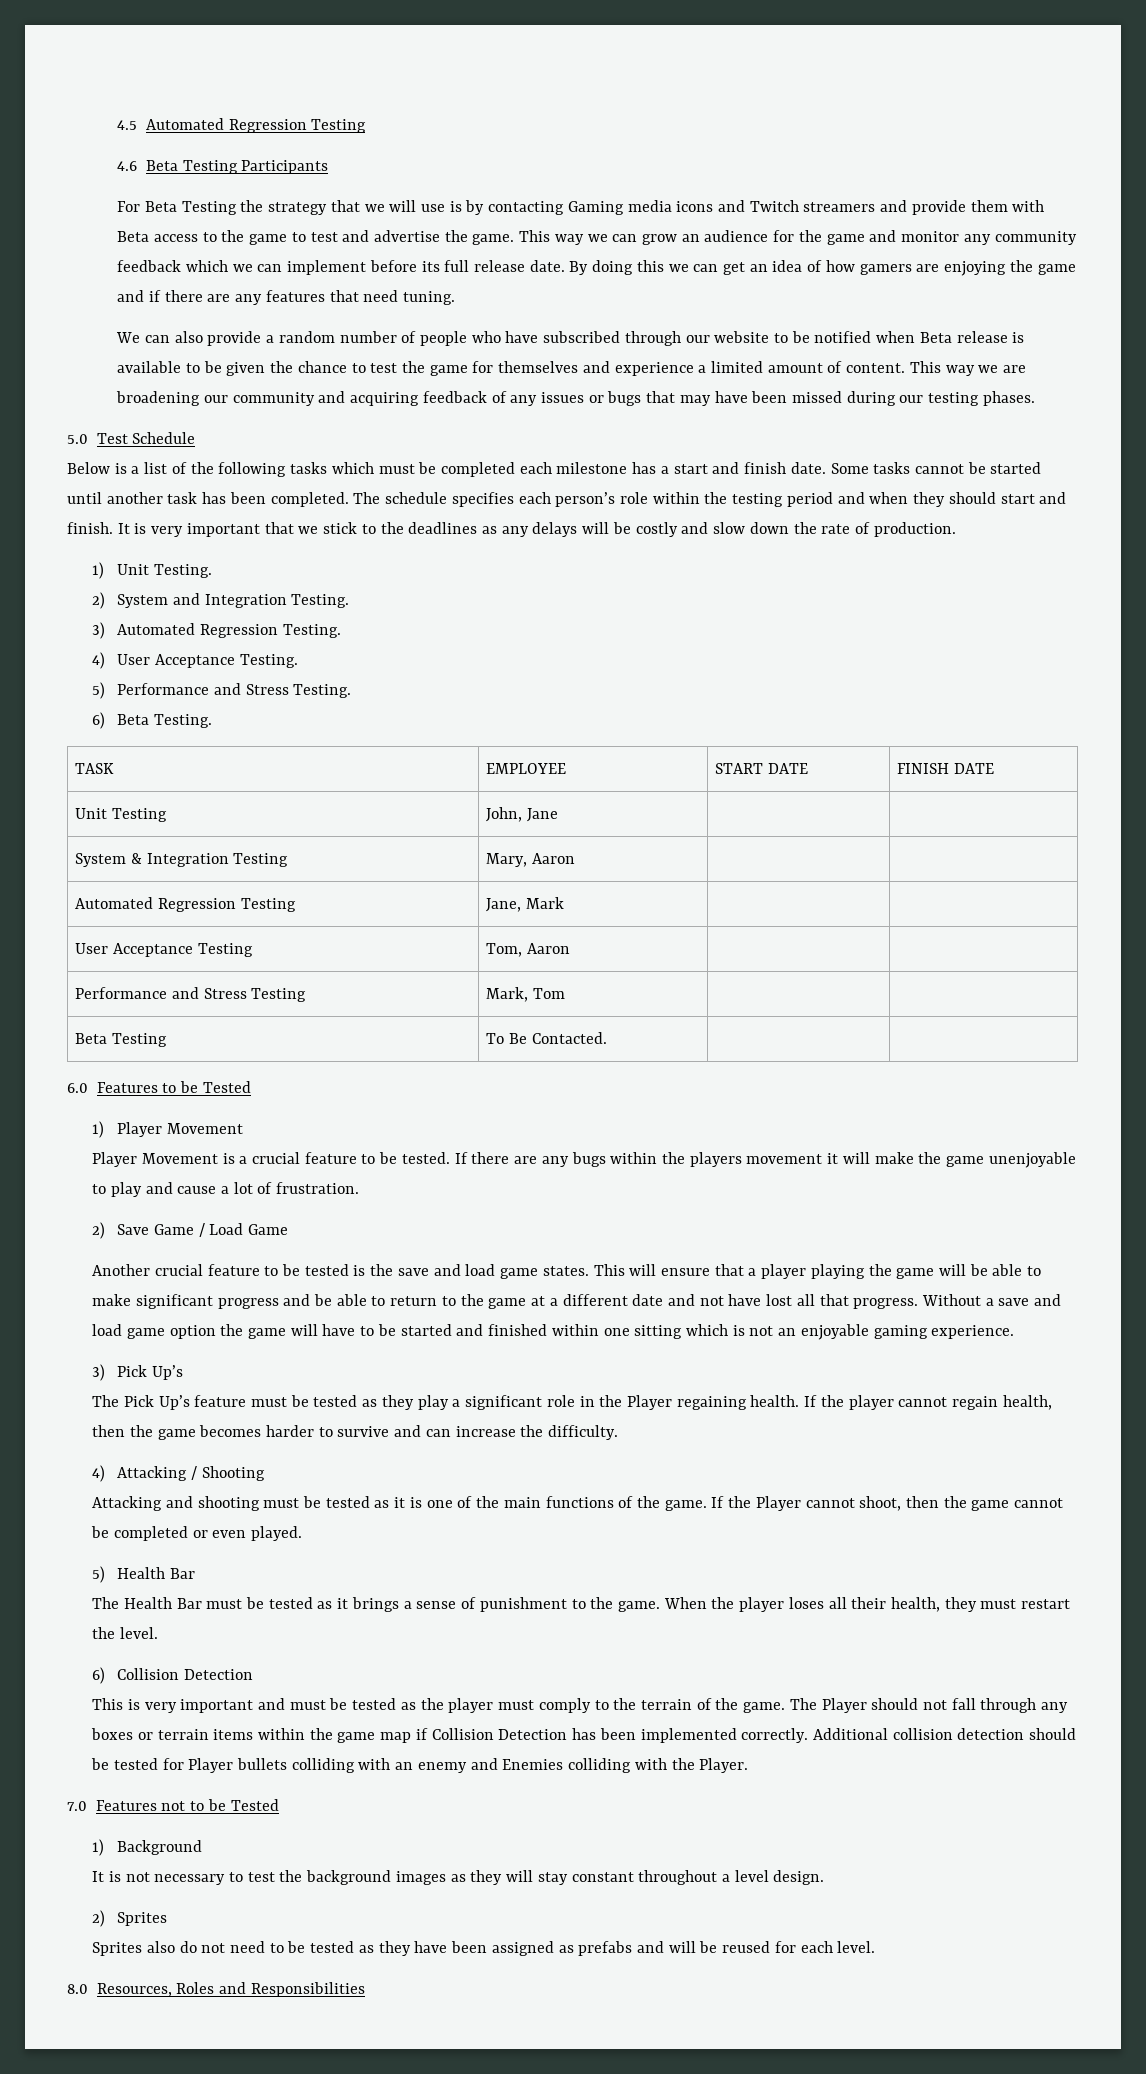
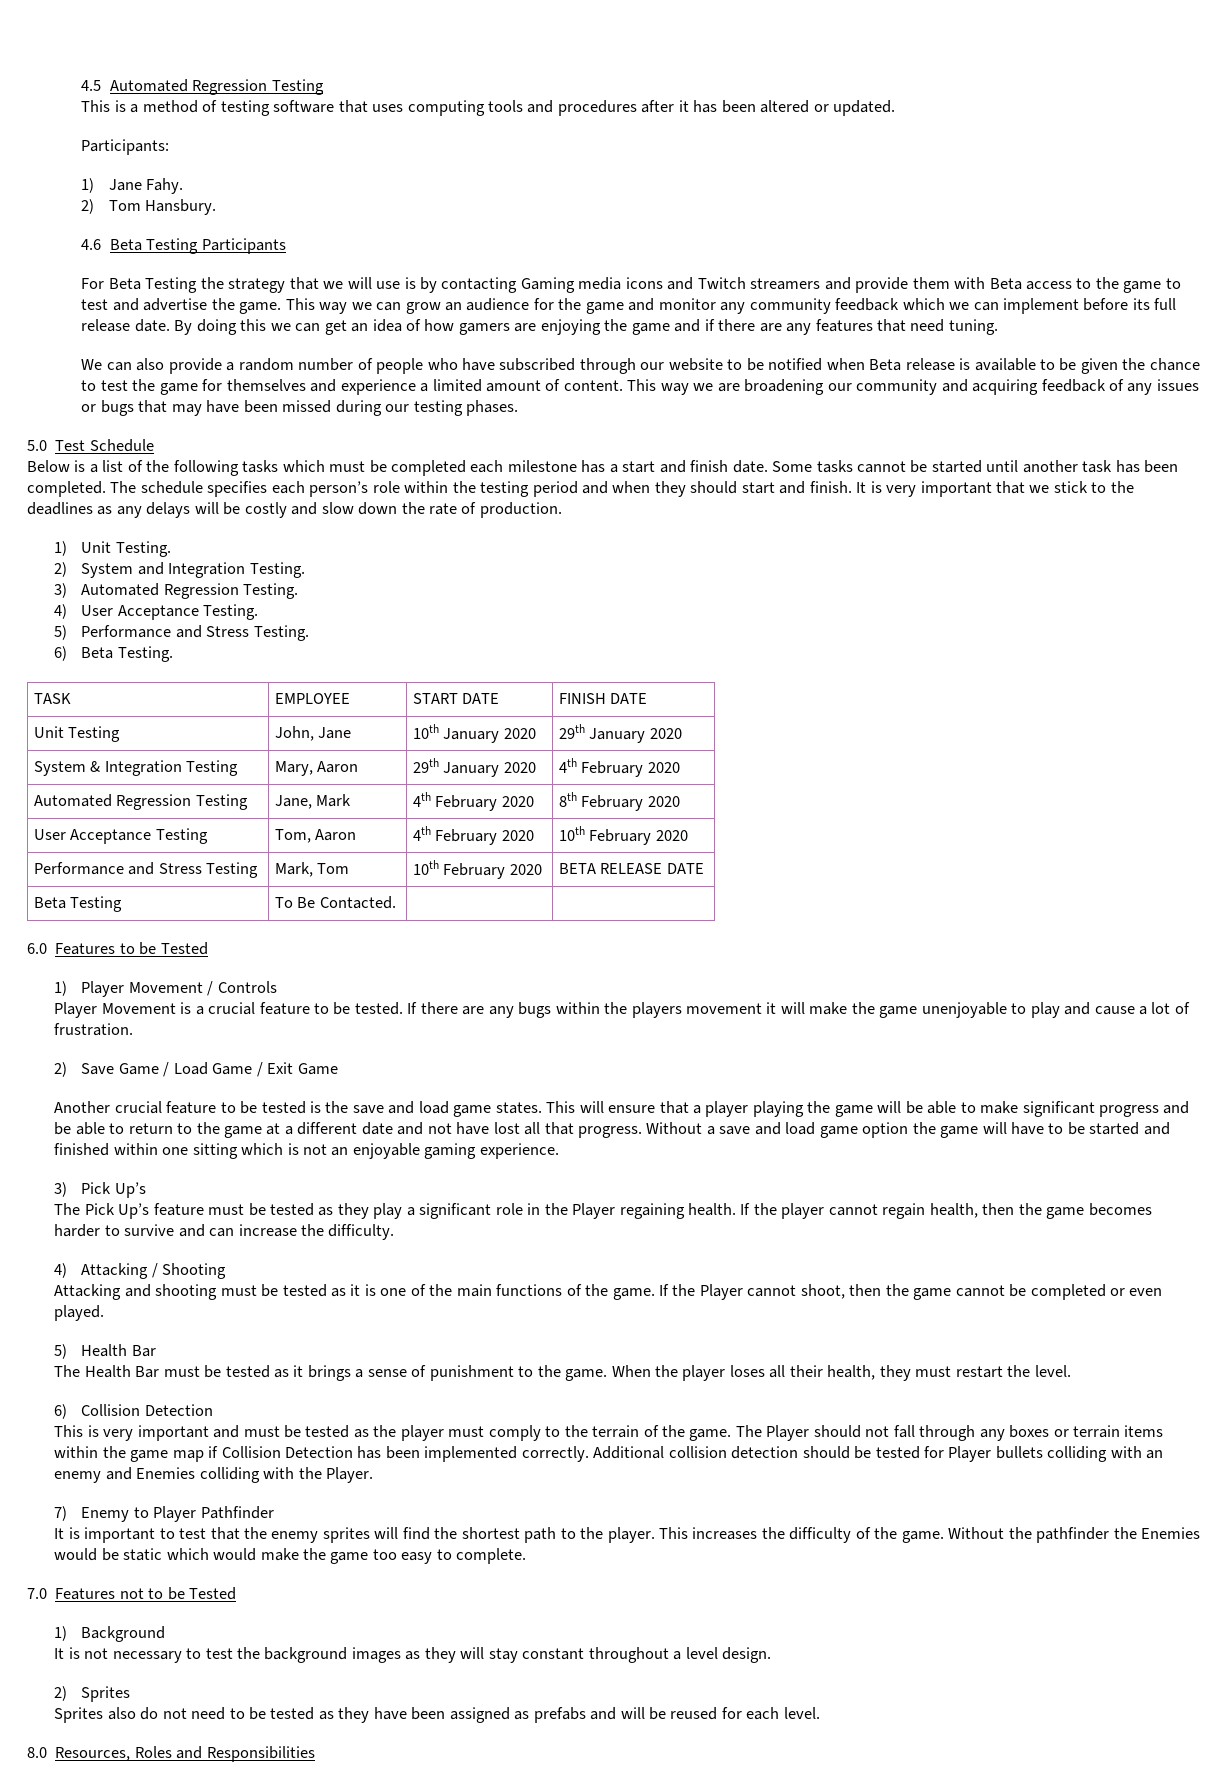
(367, 126) none -> [81,100,896,116] [81,139,170,155] [81,178,184,194] [81,199,217,215] // This is a method of testing software that uses computing tools and procedures after it has been altered or updated. // Participants: // 1) Jane Fahy. // 2) Tom Hansbury.
(558, 815) | -> [412,724,536,743] [558,724,682,743] 10th January 2020 | 29th January 2020
(575, 858) | -> [412,758,536,777] [558,758,680,777] 29th January 2020 | 4th February 2020
(564, 903) | -> [412,792,534,811] [558,792,680,811] 4th February 2020 | 8th February 2020
(570, 948) | -> [412,826,534,845] [558,826,688,845] 4th February 2020 | 10th February 2020
(565, 993) | -> [412,860,542,879] [558,863,704,874] 10th February 2020 | BETA RELEASE DATE
(243, 1128) none -> [207,981,277,996] / Controls
(289, 1229) none -> [256,1062,338,1077] / Exit Game
(749, 1765) none -> [54,1506,274,1522] [54,1527,1200,1543] [54,1548,527,1564] // 7) Enemy to Player Pathfinder // It is important to test that the enemy sprites will find the shortest path to the player. This increases the difficulty of the game. Without the pathfinder the Enemies would be static which would make the game too easy to complete.

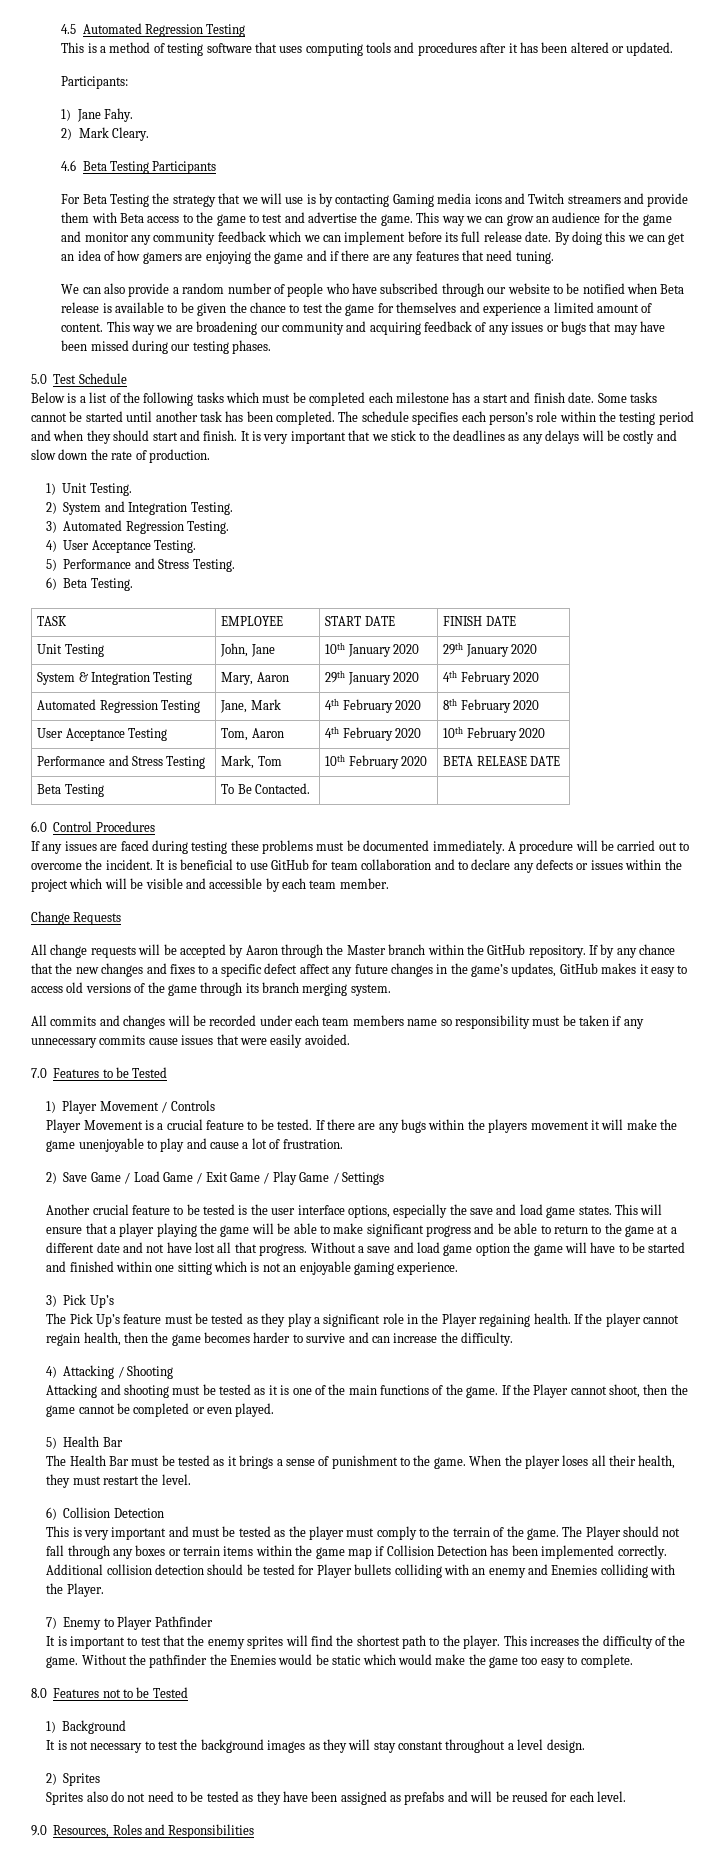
[108,199,217,215] Tom Hansbury. -> [78,127,149,141] Mark Cleary.
(47, 948) none -> [53,821,155,832] [31,840,690,854] [31,859,682,873] [31,878,389,892] [31,911,122,925] [31,944,676,958] [31,963,688,977] [31,982,391,996] [31,1015,644,1029] [31,1034,350,1048] [31,1068,47,1078] Control Procedures // If any issues are faced during testing these problems must be documented immediately. A procedure will be carried out to overcome the incident. It is beneficial to use GitHub for team collaboration and to declare any defects or issues within the project which will be visible and accessible by each team member. // Change Requests // All change requests will be accepted by Aaron through the Master branch within the GitHub repository. If by any chance that the new changes and fixes to a specific defect affect any future changes in the game’s updates, GitHub makes it easy to access old versions of the game through its branch merging system. // All commits and changes will be recorded under each team members name so responsibility must be taken if any unnecessary commits cause issues that were easily avoided. // 7.0
(338, 1069) none -> [263,1171,384,1185] / Play Game / Settings
(349, 1107) none -> [271,1204,467,1218] user interface options, especially the
[27,1588,47,1599] 7.0 -> [31,1688,47,1698] 8.0
[27,1747,47,1758] 8.0 -> [31,1825,47,1836] 9.0

